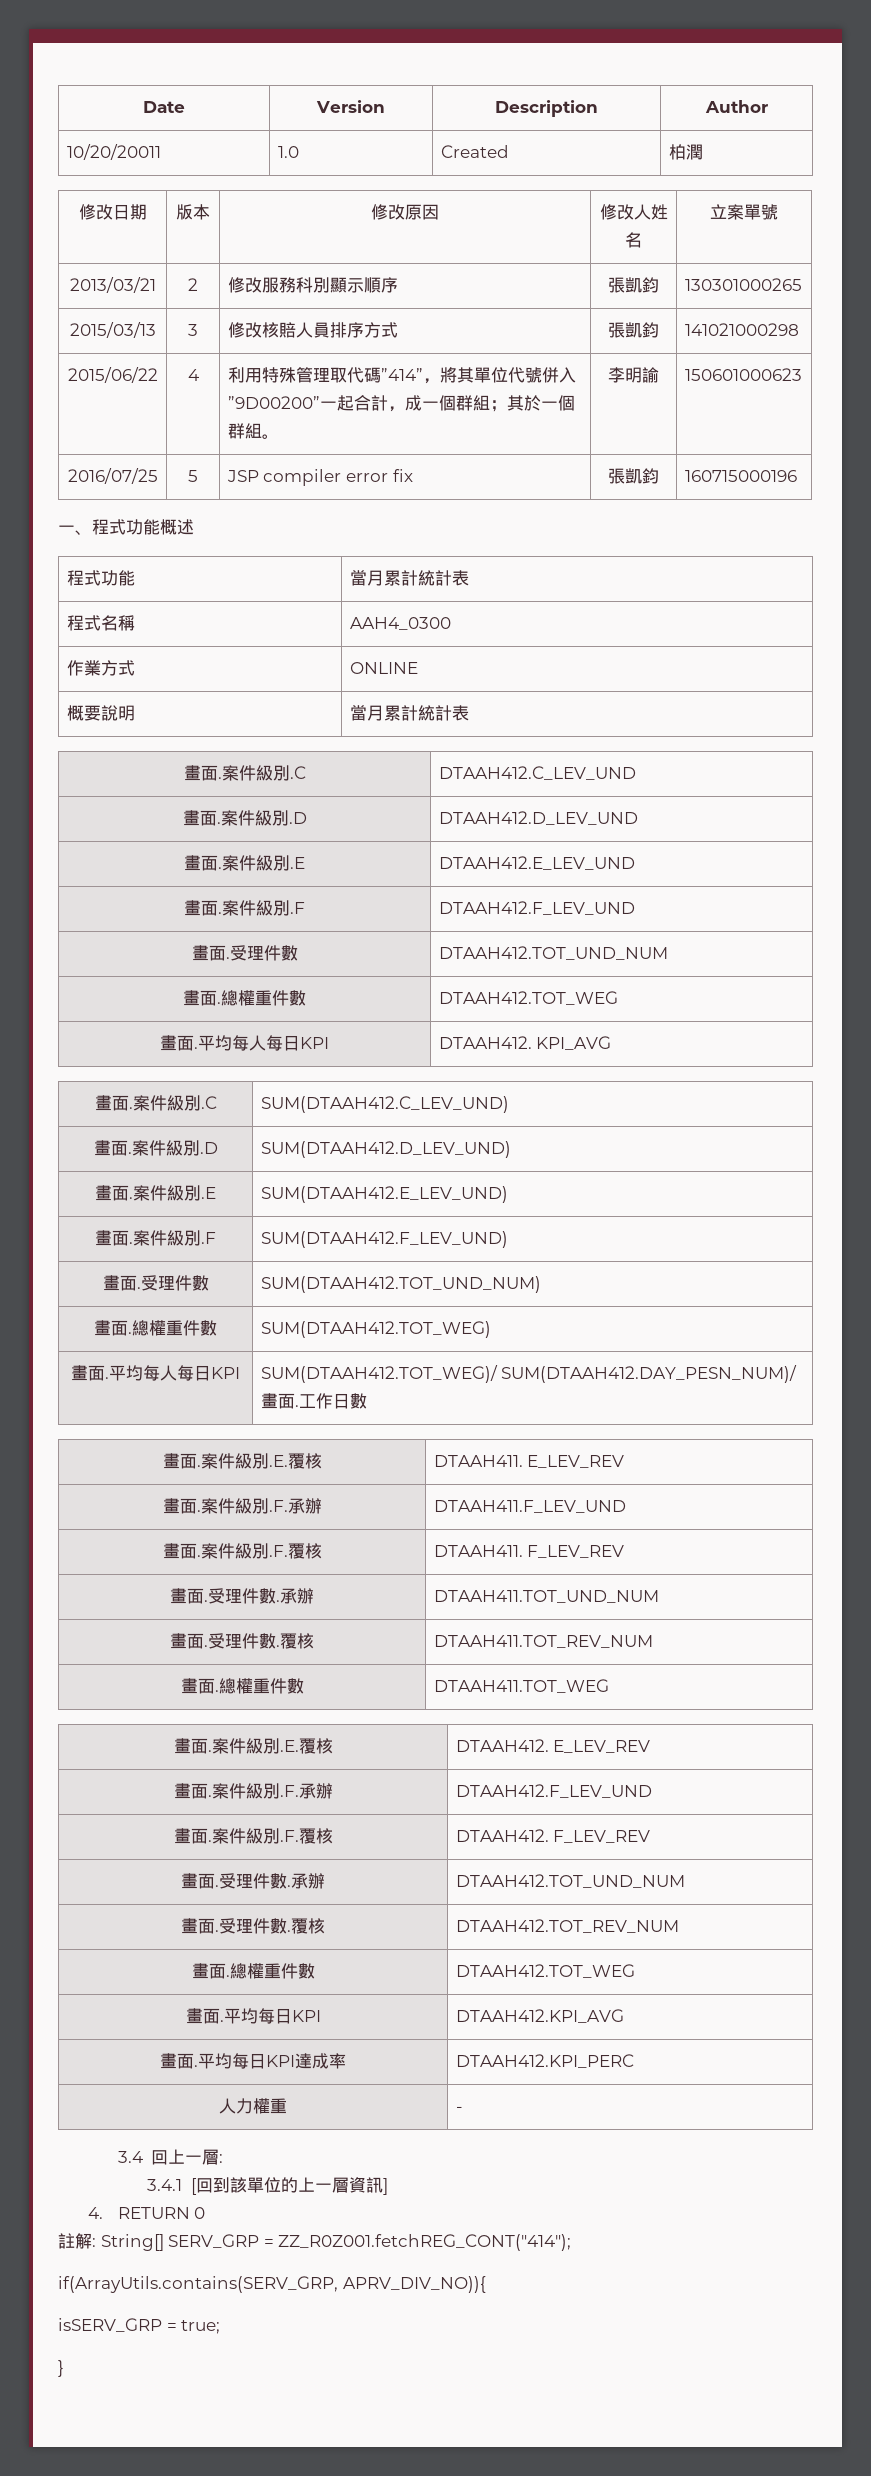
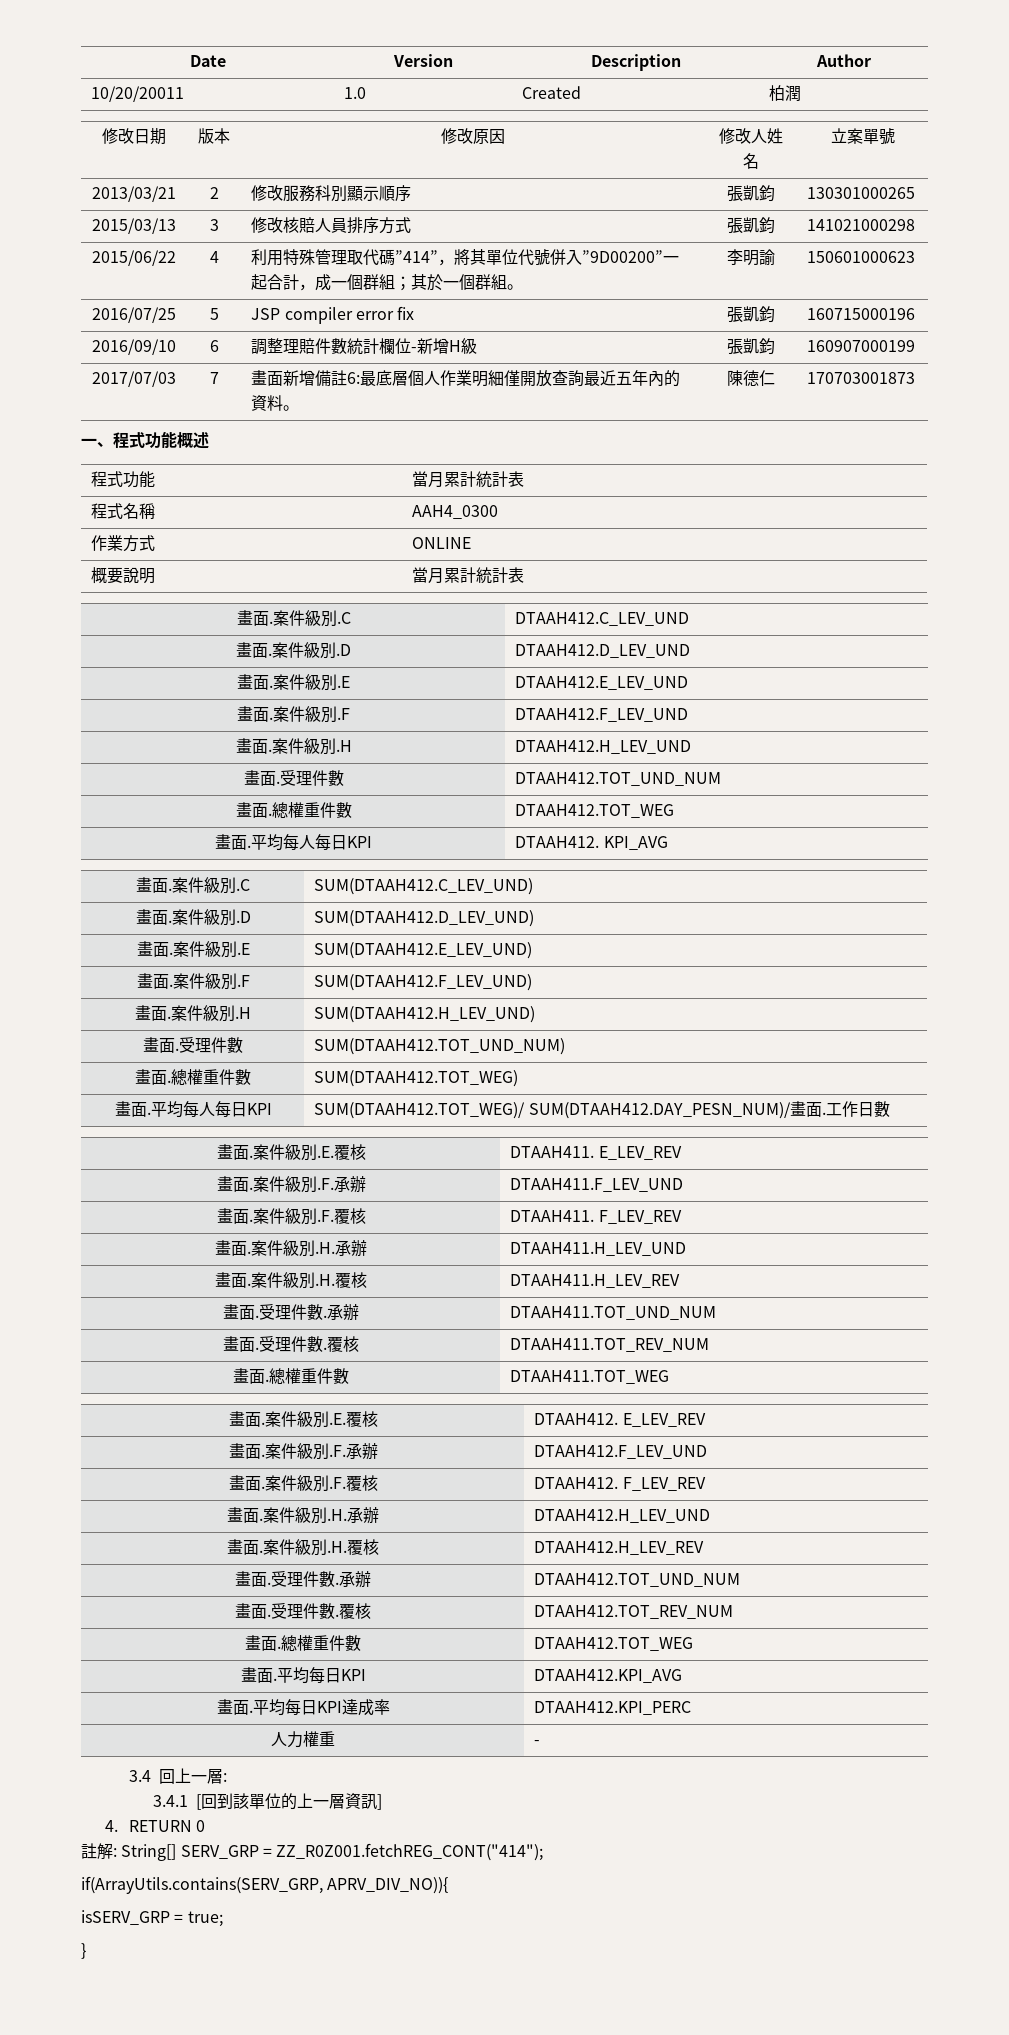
(797, 476) none -> [92,339,176,355] [209,340,219,352] [251,338,478,355] [727,338,775,355] [807,340,916,352] [92,371,176,387] [209,372,219,384] [251,370,681,387] [251,395,300,411] [727,370,775,386] [807,372,916,384] // 2016/09/10 | 6 | 調整理賠件數統計欄位-新增H級 | 張凱鈞 | 160907000199 // 2017/07/03 | 7 | 畫面新增備註6:最底層個人作業明細僅開放查詢最近五年內的資料。 | 陳德仁 | 170703001873
(635, 908) none -> [235,738,352,755] [515,740,692,754] // 畫面.案件級別.H | DTAAH412.H_LEV_UND
(508, 1239) none -> [135,1005,251,1022] [314,1006,536,1023] // 畫面.案件級別.H | SUM(DTAAH412.H_LEV_UND)
(625, 1551) none -> [215,1240,367,1257] [510,1242,687,1256] [215,1272,367,1289] [510,1274,681,1288] // 畫面.案件級別.H.承辦 | DTAAH411.H_LEV_UND // 畫面.案件級別.H.覆核 | DTAAH411.H_LEV_REV
(651, 1836) none -> [227,1507,379,1524] [534,1509,711,1523] [227,1539,379,1556] [534,1541,705,1555] // 畫面.案件級別.H.承辦 | DTAAH412.H_LEV_UND // 畫面.案件級別.H.覆核 | DTAAH412.H_LEV_REV

